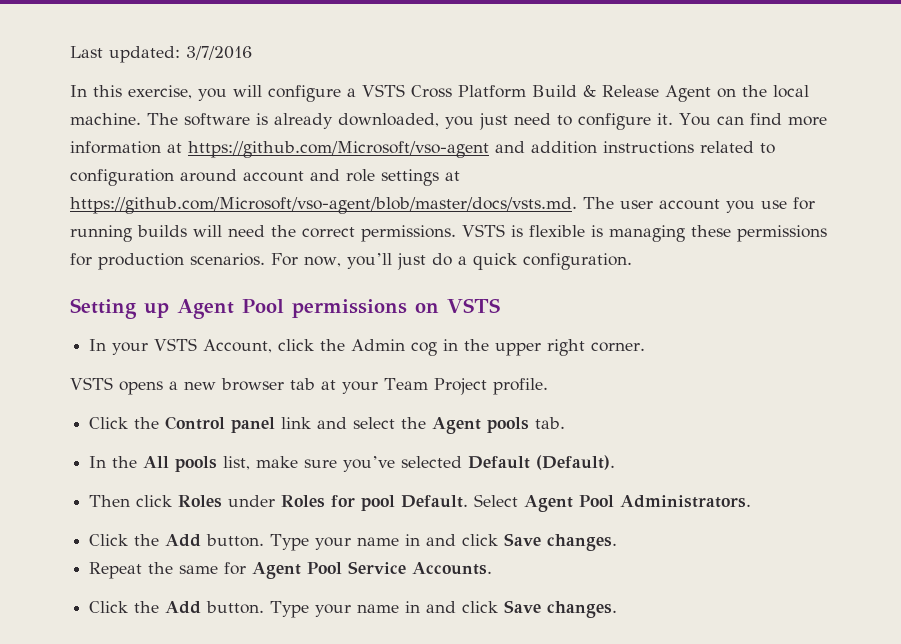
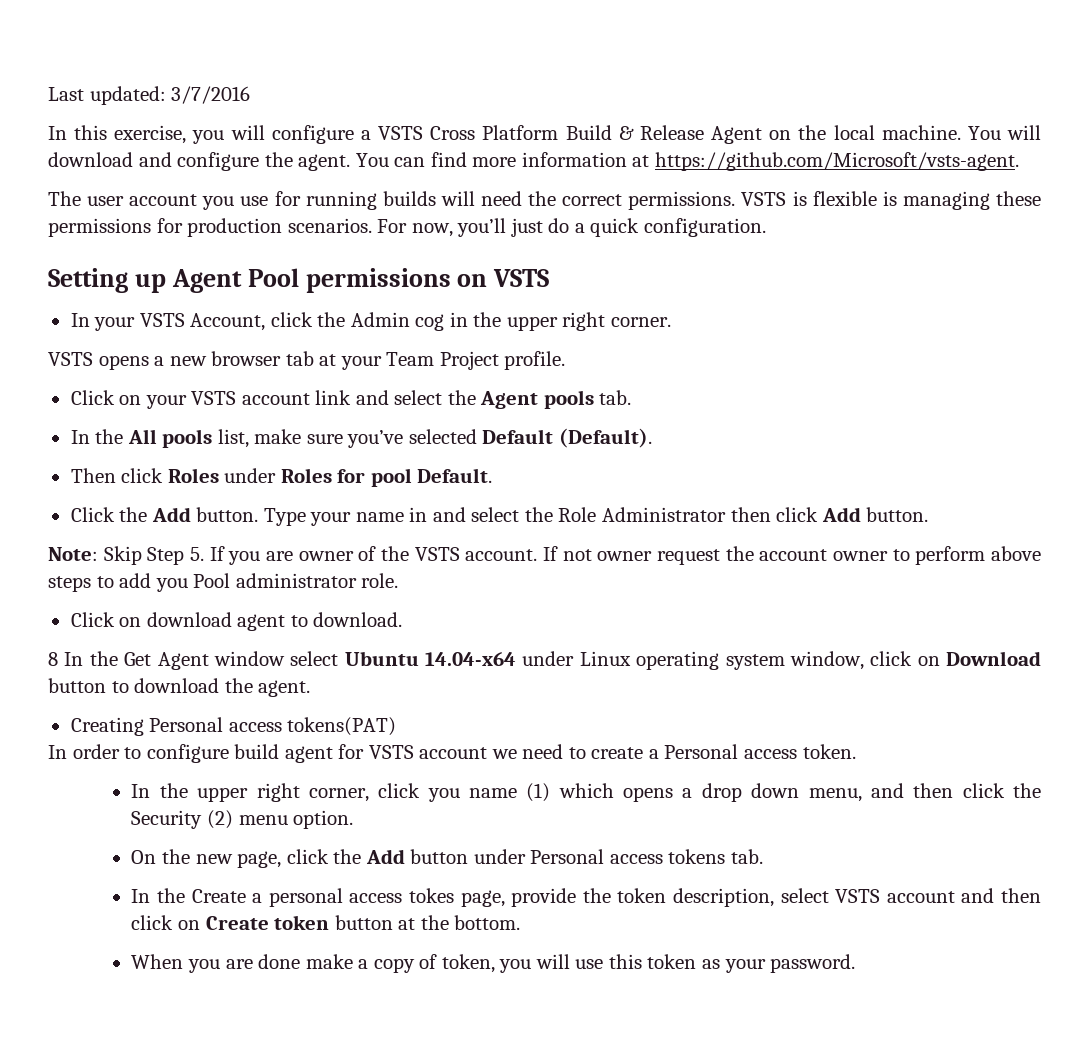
[147,113,673,130] The software is already downloaded, you just need to configure it. -> [967,125,1041,140] [48,152,351,171] You will download and configure the agent.
[188,141,775,158] [70,169,460,186] [70,197,577,214] https://github.com/Microsoft/vso-agent and addition instructions related to configuration around account and role settings at https://github.com/Microsoft/vso-agent/blob/master/docs/vsts.md. -> [654,152,1019,171] https://github.com/Microsoft/vsts-agent. //
[134,416,276,433] the Control panel -> [119,391,310,409] on your VSTS account
[474,494,752,512] [89,533,618,551] [89,561,493,579] [89,600,618,618] Select Agent Pool Administrators. // Click the Add button. Type your name in and click Save changes. // Repeat the same for Agent Pool Service Accounts. // Click the Add button. Type your name in and click Save changes. -> [70,507,929,526] [48,546,1041,565] [48,573,399,592] [70,612,403,631] [48,651,1041,670] [48,678,311,697] [70,717,397,736] [48,744,856,763] [131,783,1042,802] [131,810,354,829] [131,849,763,868] [131,888,1041,907] [131,915,521,930] [131,954,856,973] // Click the Add button. Type your name in and select the Role Administrator then click Add button. // Note: Skip Step 5. If you are owner of the VSTS account. If not owner request the account owner to perform above steps to add you Pool administrator role. // Click on download agent to download. // 8 In the Get Agent window select Ubuntu 14.04-x64 under Linux operating system window, click on Download button to download the agent. // Creating Personal access tokens(PAT) // In order to configure build agent for VSTS account we need to create a Personal access token. // In the upper right corner, click you name (1) which opens a drop down menu, and then click the Security (2) menu option. // On the new page, click the Add button under Personal access tokens tab. // In the Create a personal access tokes page, provide the token description, select VSTS account and then click on Create token button at the bottom. // When you are done make a copy of token, you will use this token as your password.

